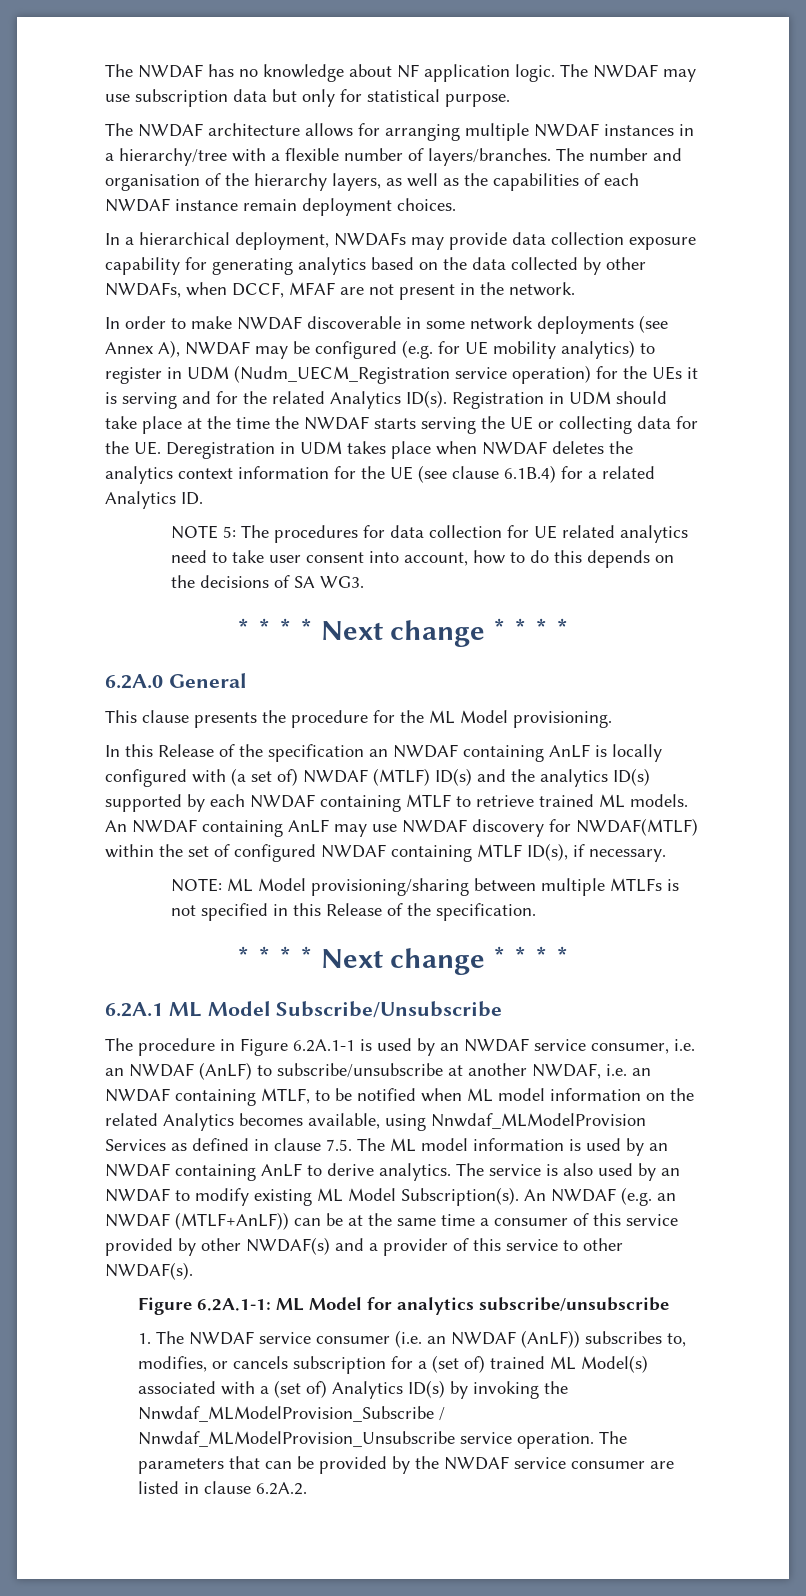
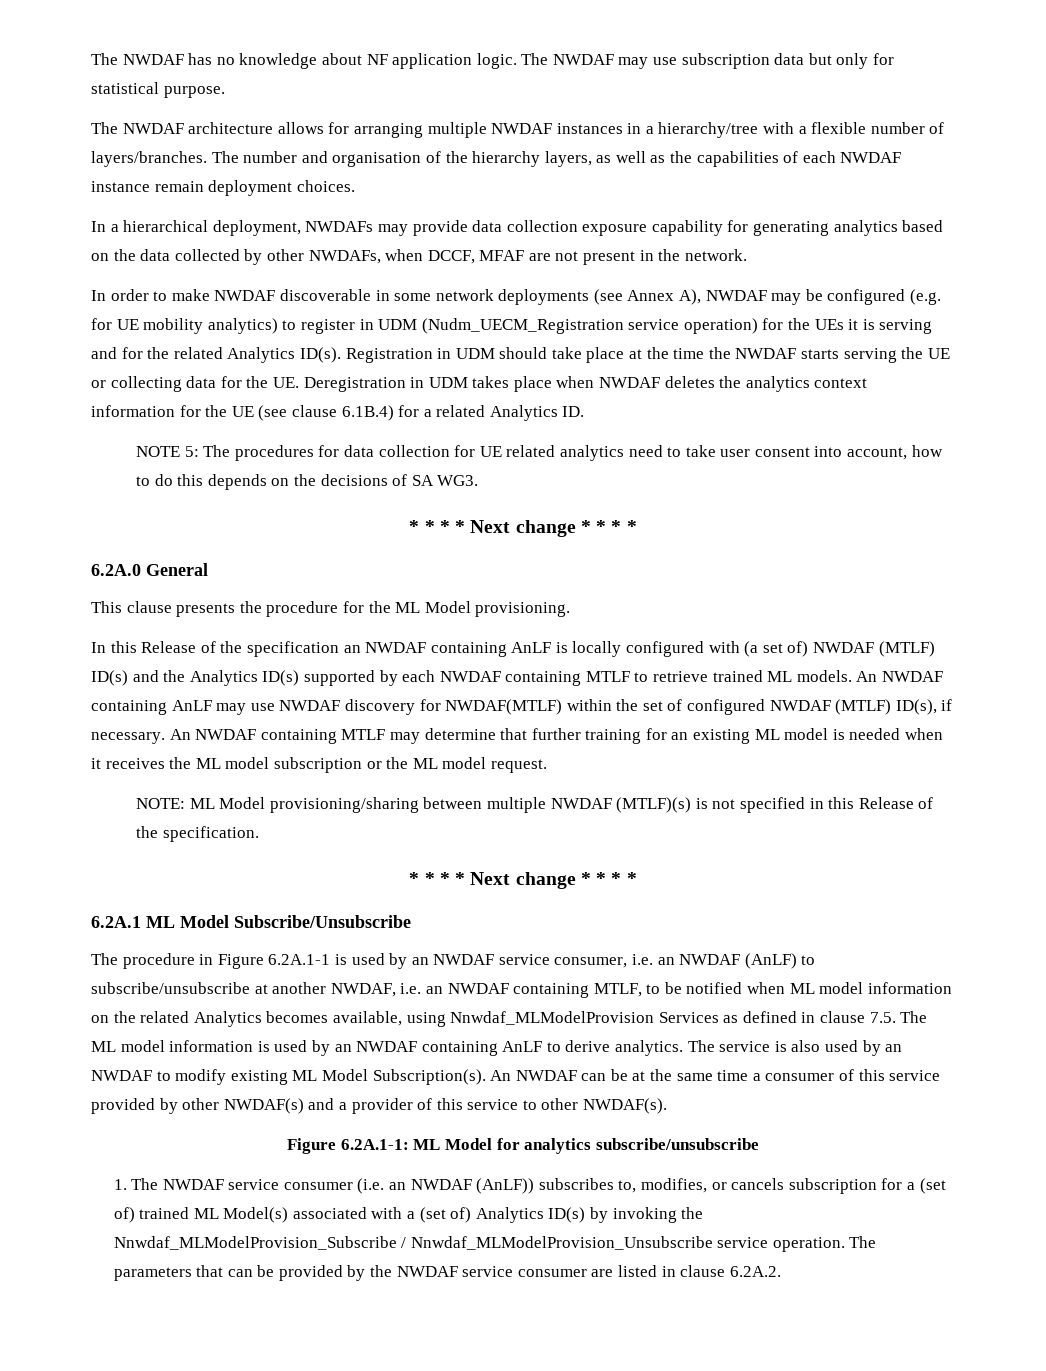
[540,769,608,787] analytics -> [189,670,258,686] Analytics
[391,844,522,862] containing MTLF -> [835,699,892,715] (MTLF)
(666, 855) none -> [169,728,944,744] [91,757,547,773] An NWDAF containing MTLF may determine that further training for an existing ML model is needed when it receives the ML model subscription or the ML model request.
[610,878,663,892] MTLFs -> [550,797,692,813] NWDAF (MTLF)(s)
[621,1187,676,1206] [105,1212,289,1230] (e.g. an NWDAF (MTLF+AnLF)) -> (577, 1075) none

